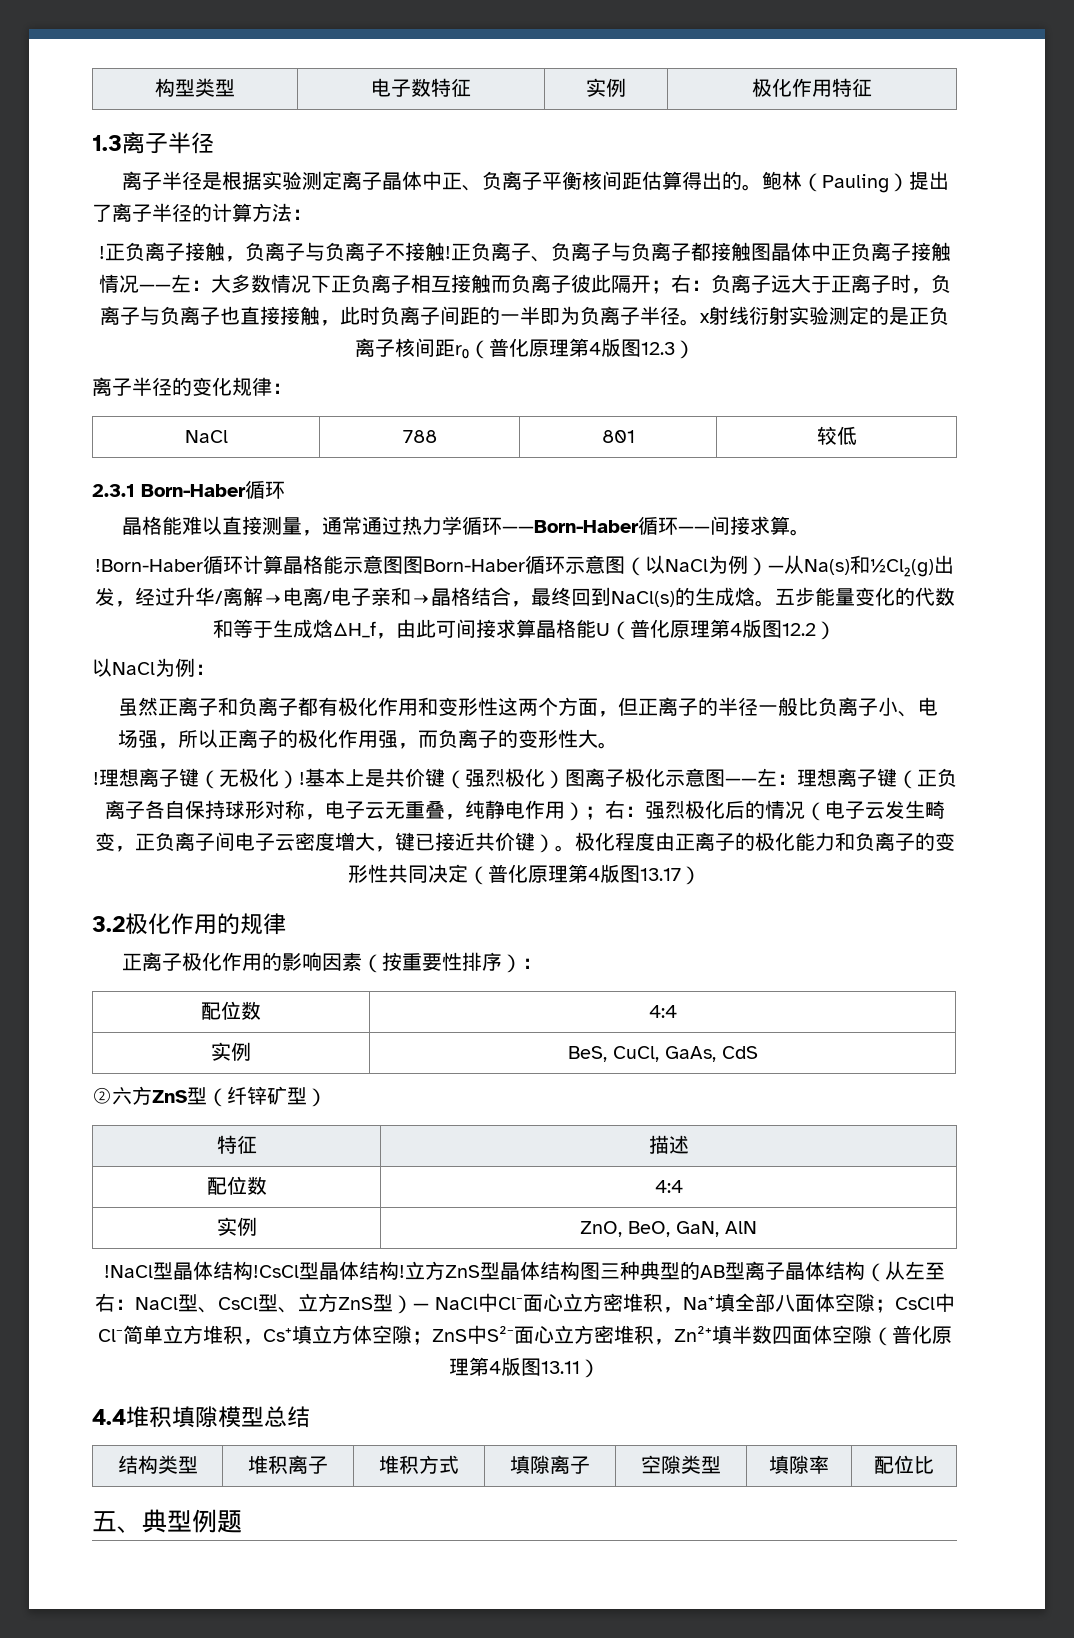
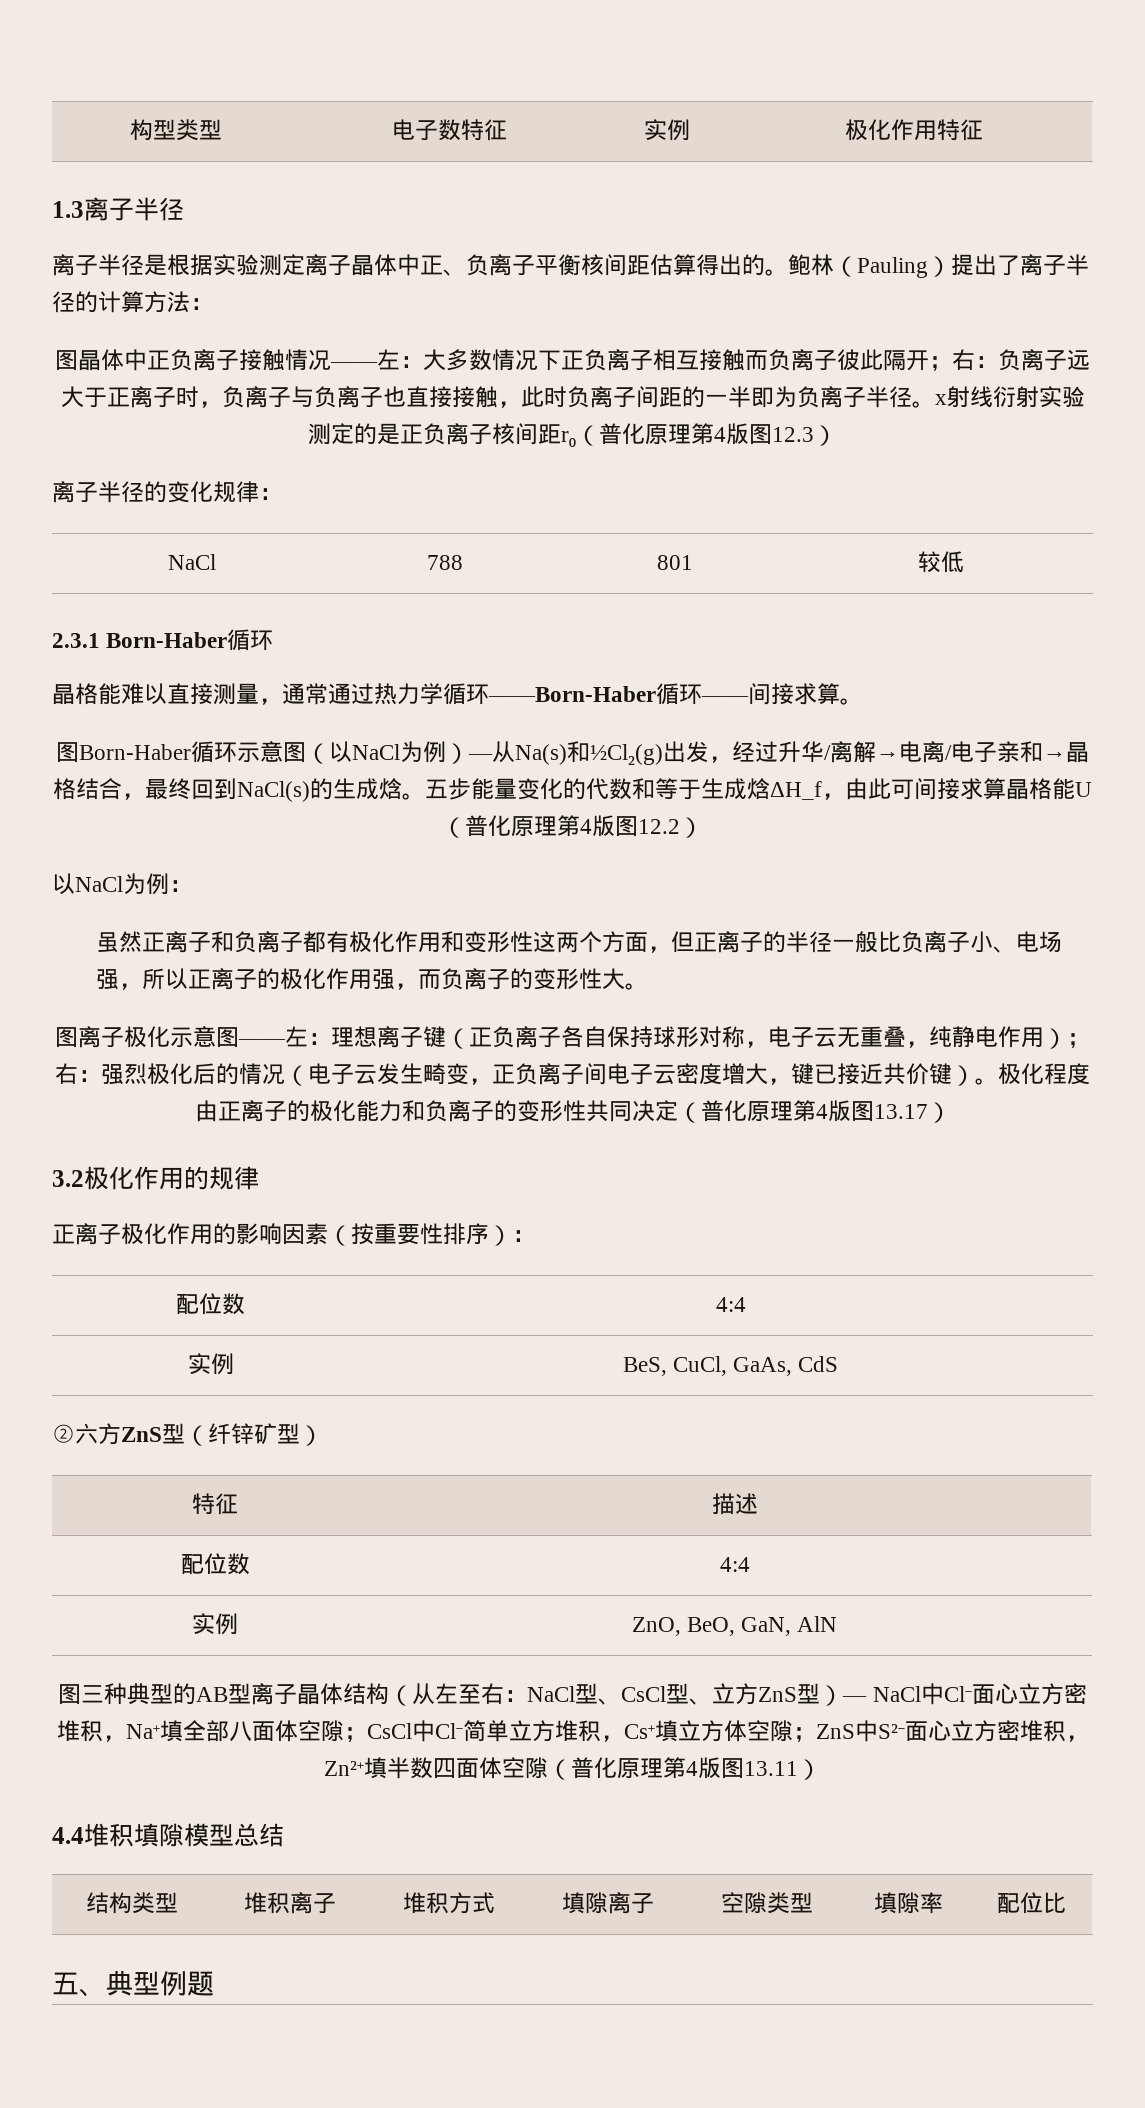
[98,242,751,262] !正负离子接触，负离子与负离子不接触!正负离子、负离子与负离子都接触 -> (213, 304) none
[95,555,403,574] !Born-Haber循环计算晶格能示意图 -> (863, 701) none
[92,768,565,789] !理想离子键（无极化）!基本上是共价键（强烈极化） -> (648, 986) none
[104,1261,580,1280] !NaCl型晶体结构!CsCl型晶体结构!立方ZnS型晶体结构 -> (838, 1624) none

